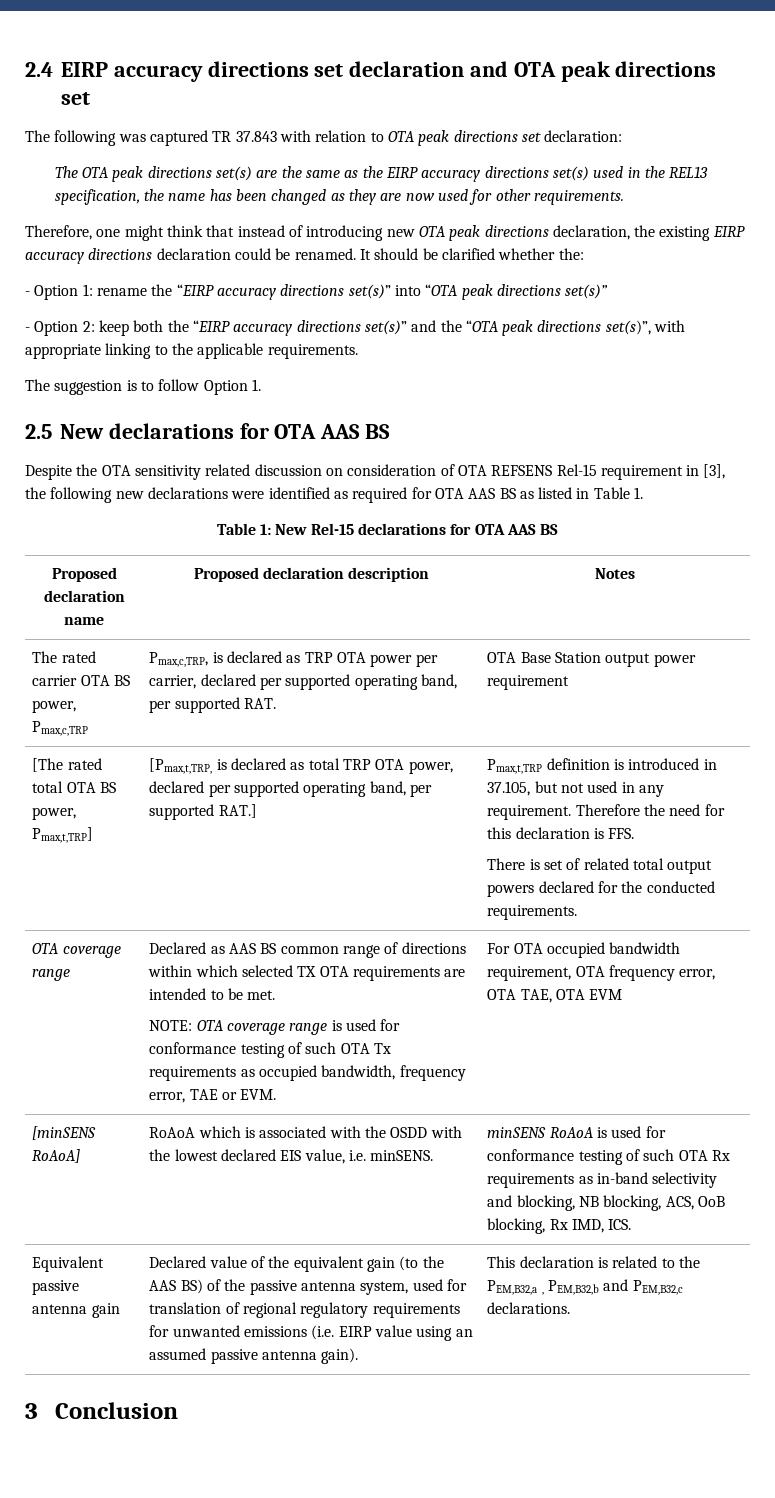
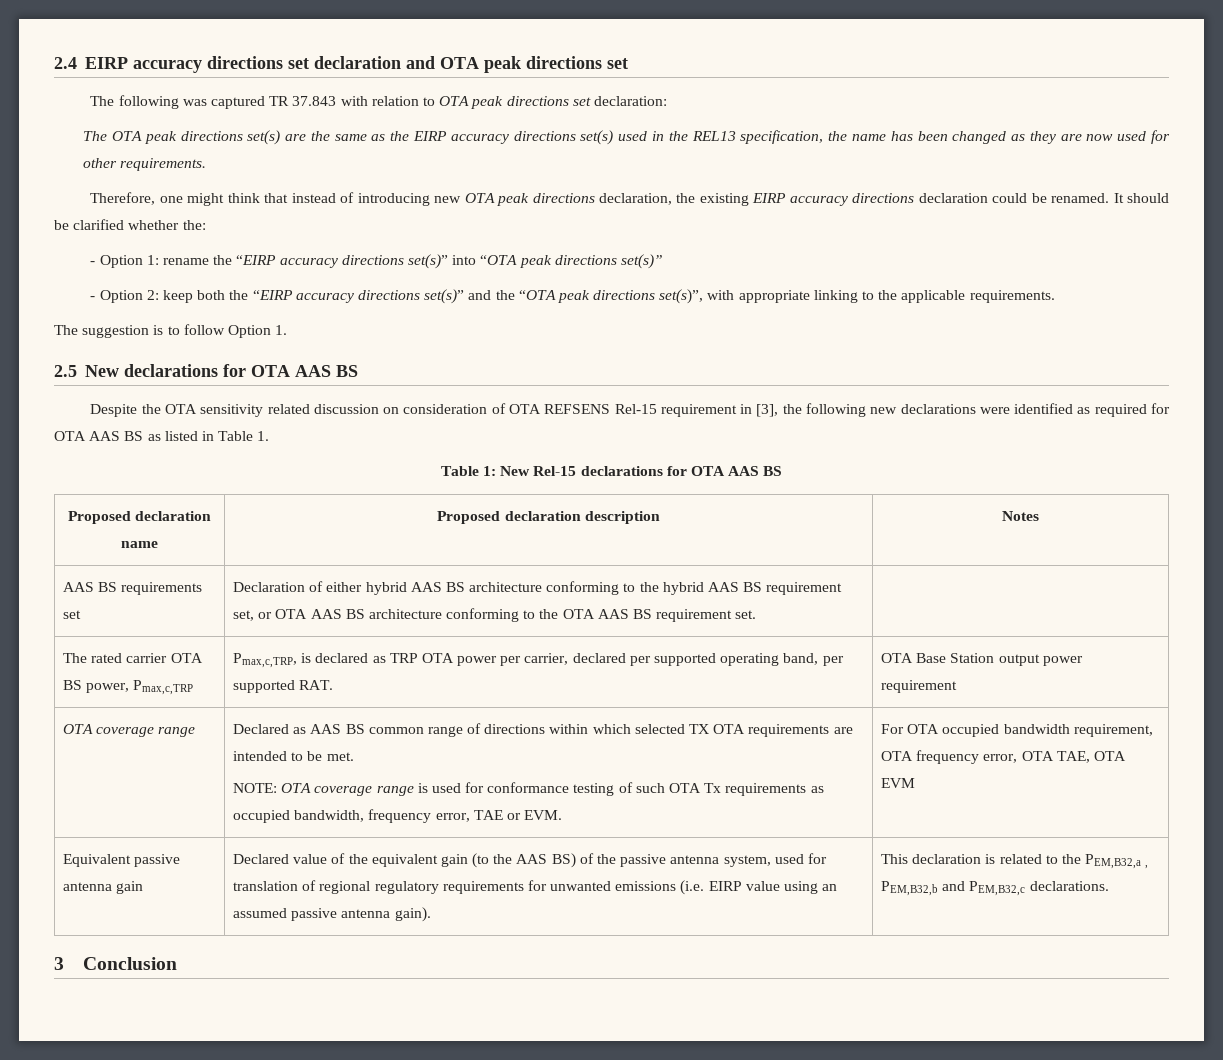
(636, 573) none -> [62,582,203,595] [62,610,81,619] [232,581,843,595] [232,608,757,622] // AAS BS requirements set | Declaration of either hybrid AAS BS architecture conforming to the hybrid AAS BS requirement set, or OTA AAS BS architecture conforming to the OTA AAS BS requirement set. |
[32,758,102,772] [32,781,116,793] [32,807,77,820] [32,827,94,843] [149,758,453,774] [149,781,432,797] [149,804,257,820] [487,758,717,774] [487,781,664,797] [487,804,725,820] [487,827,635,839] [487,858,713,874] [487,881,715,897] [487,905,578,920] // [The rated total OTA BS power, Pmax,t,TRP] | [Pmax,t,TRP, is declared as total TRP OTA power, declared per supported operating band, per supported RAT.] | Pmax,t,TRP definition is introduced in 37.105, but not used in any requirement. Therefore the need for this declaration is FFS. // There is set of related total output powers declared for the conducted requirements. -> (957, 686) none
[32,1126,97,1140] [32,1149,81,1163] [149,1126,462,1138] [149,1149,434,1164] [487,1126,666,1138] [487,1149,730,1165] [487,1172,718,1188] [487,1195,725,1211] [487,1218,632,1234] // [minSENS RoAoA] | RoAoA which is associated with the OSDD with the lowest declared EIS value, i.e. minSENS. | minSENS RoAoA is used for conformance testing of such OTA Rx requirements as in-band selectivity and blocking, NB blocking, ACS, OoB blocking, Rx IMD, ICS. -> (915, 783) none

